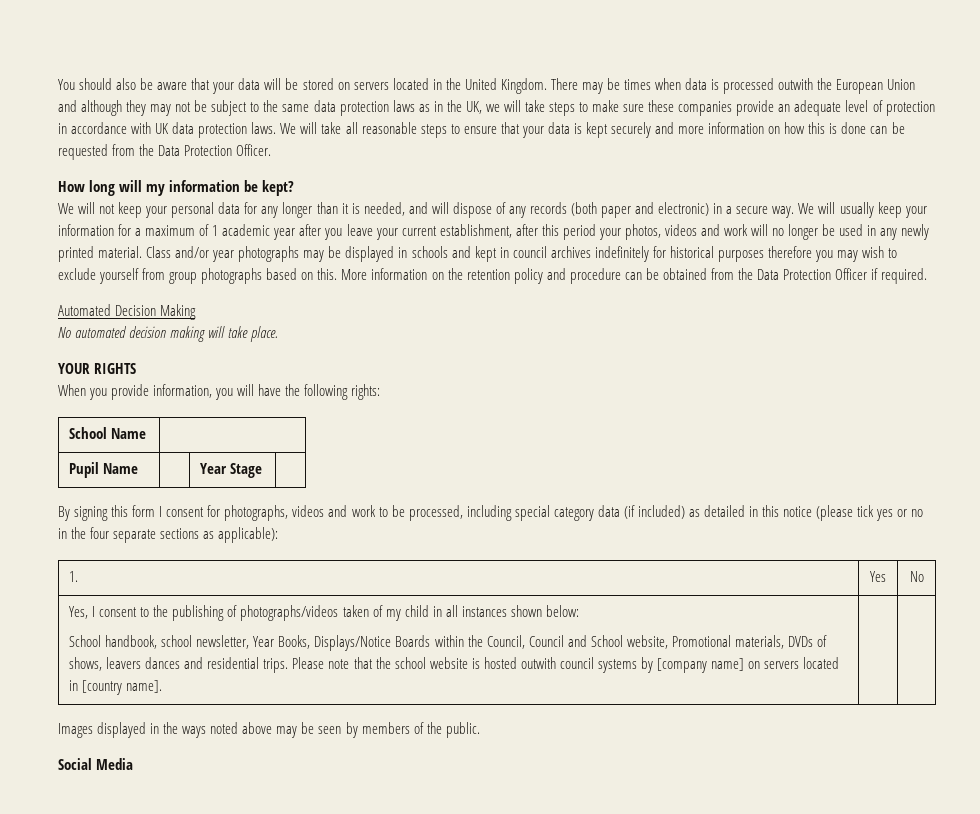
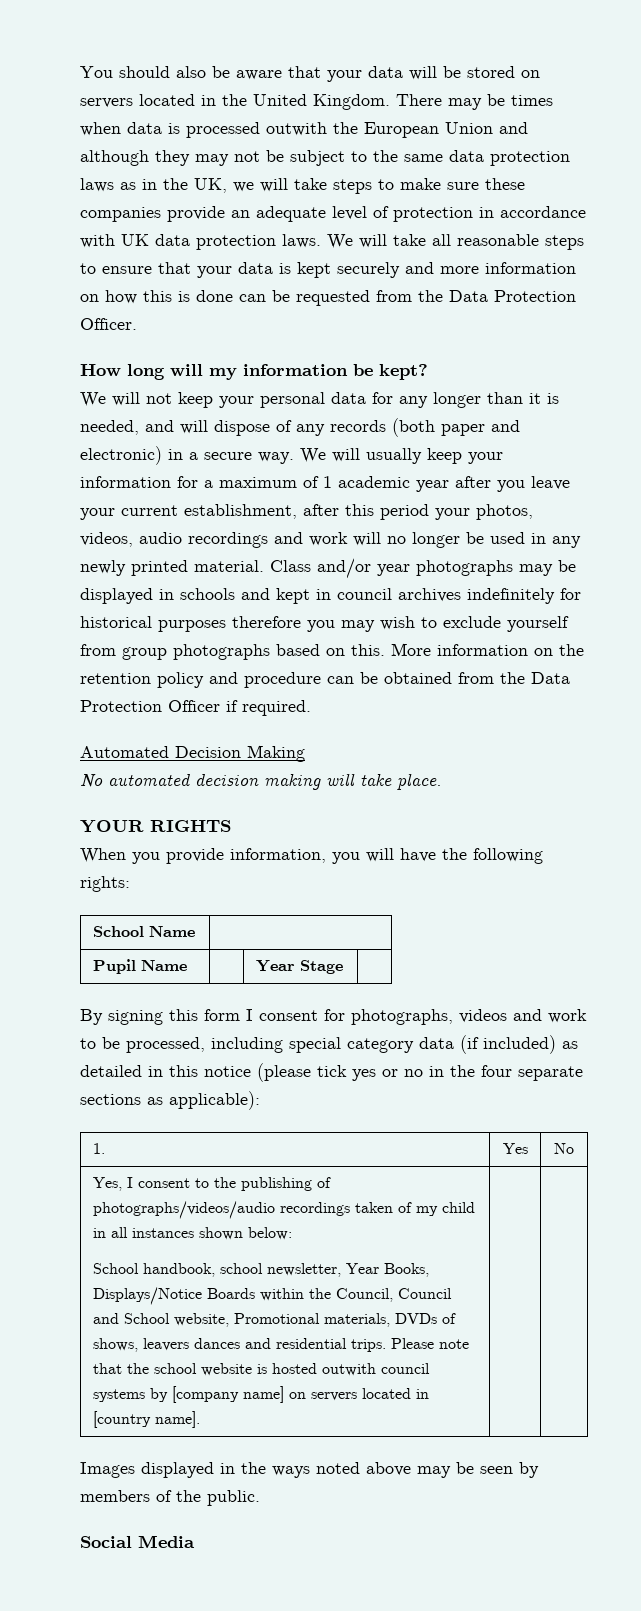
[664,224,697,236] videos -> [80,532,268,548] videos, audio recordings
[240,605,339,621] photographs/videos -> [92,1201,350,1219] photographs/videos/audio recordings

